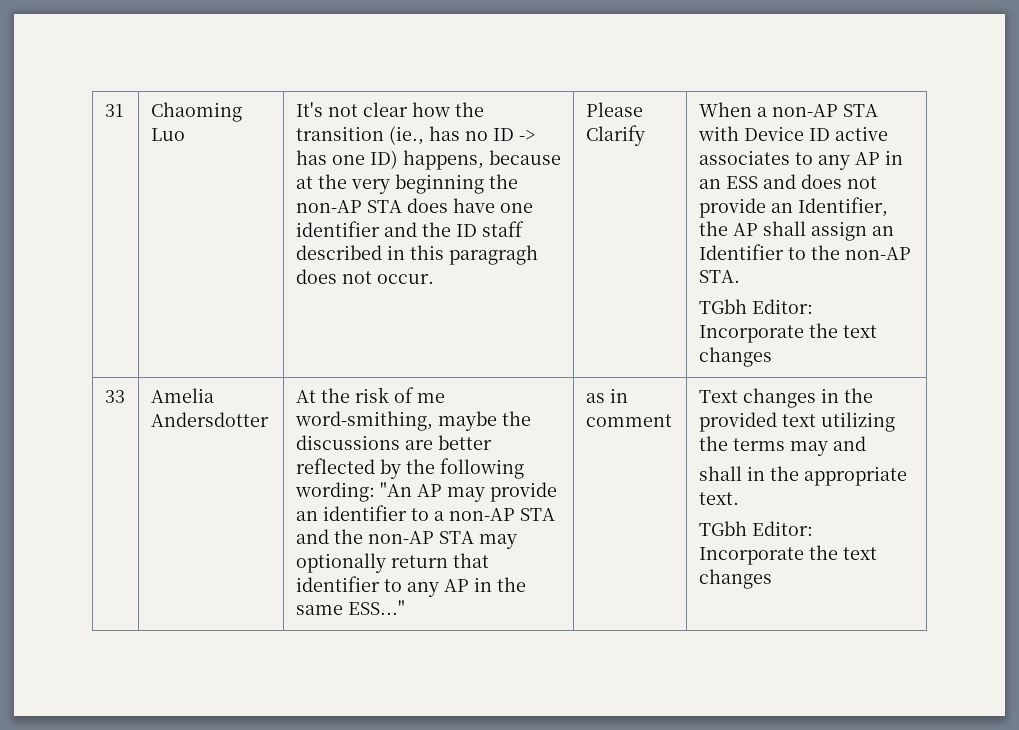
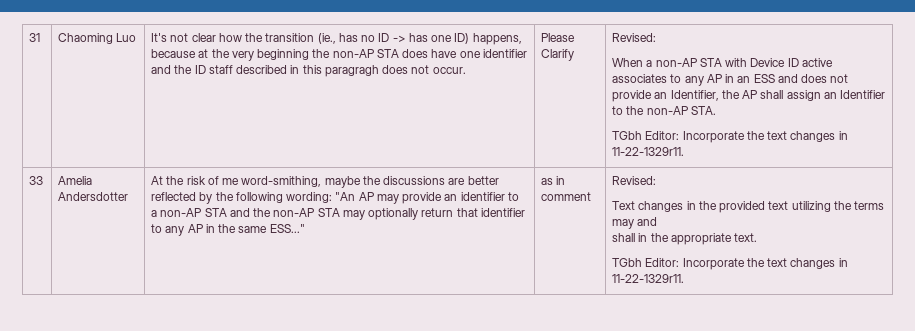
(645, 135) none -> [612,33,657,42] Revised: //
(772, 357) none -> [838,131,848,140] [612,147,685,156] in 11-22-1329r11.
(672, 420) none -> [612,176,657,185] Revised: //
(772, 579) none -> [838,258,848,267] [612,274,685,283] in 11-22-1329r11.

